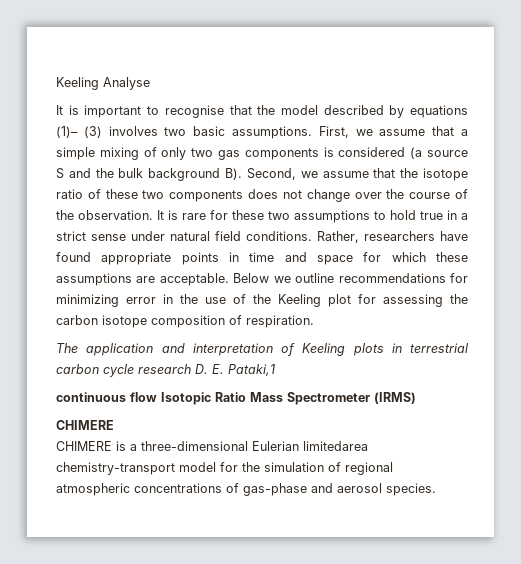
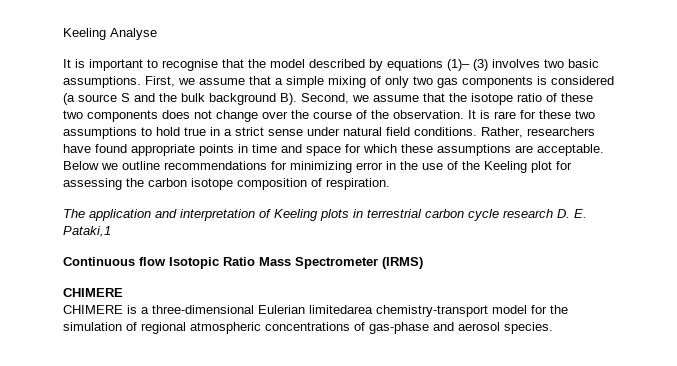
[56,392,126,402] continuous -> [63,257,135,266] Continuous

